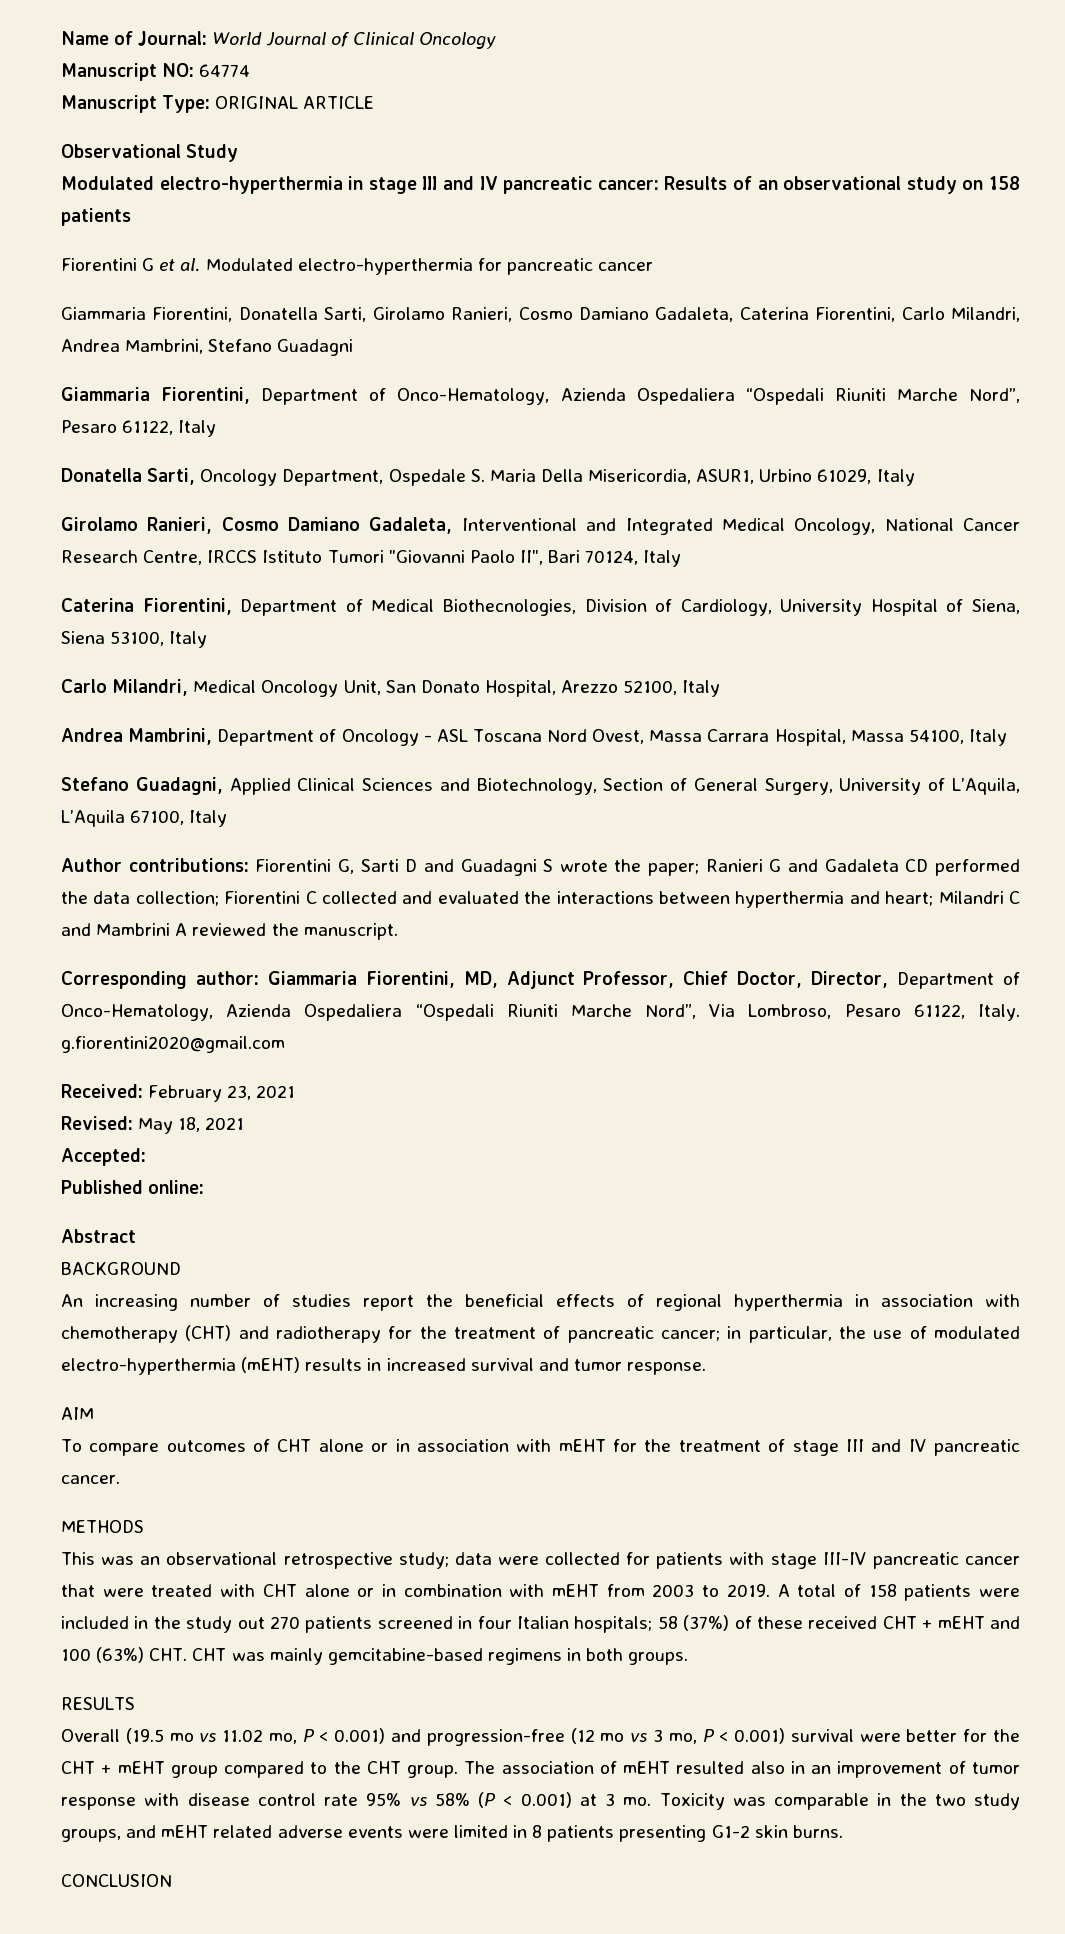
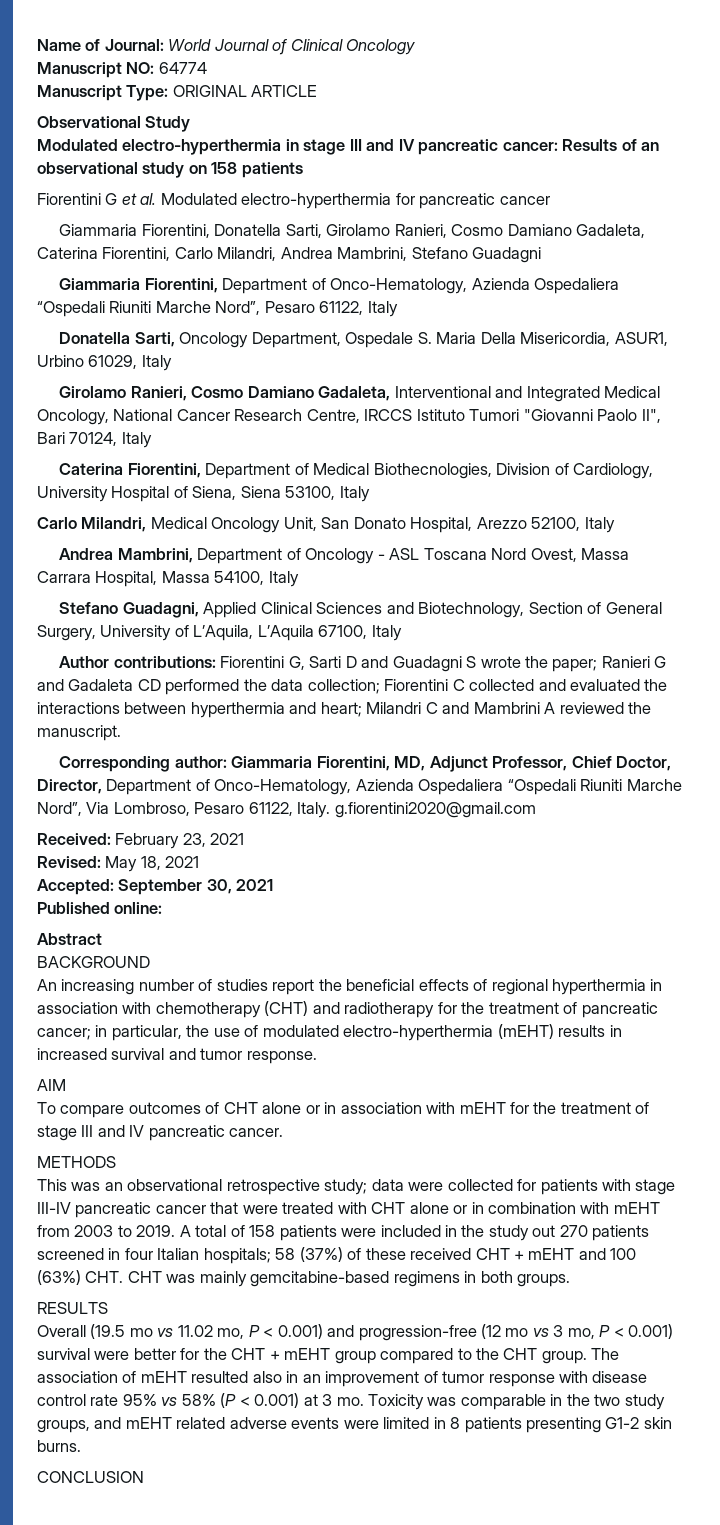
(146, 1157) none -> [118,879,274,895] September 30, 2021

